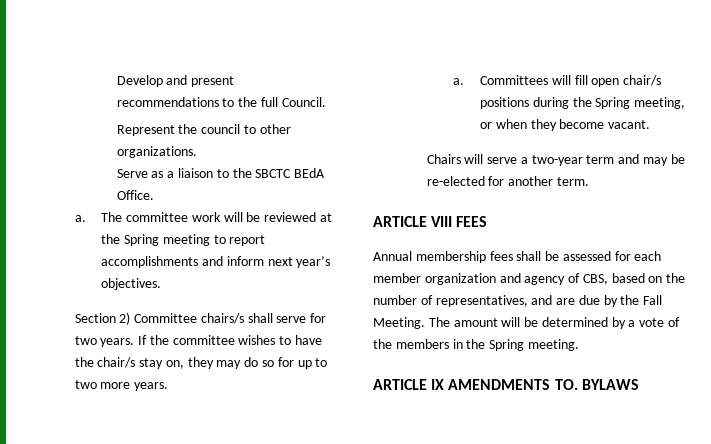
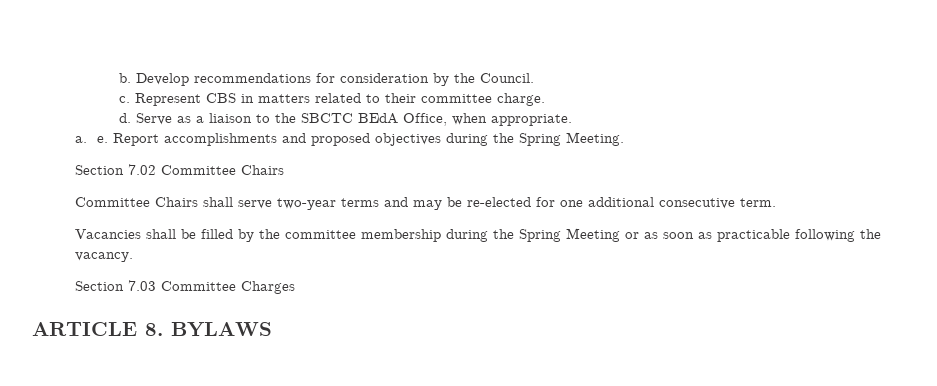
[116,75,235,87] [116,97,326,107] [116,124,291,136] [116,146,197,158] Develop and present recommendations to the full Council. // Represent the council to other organizations. // -> [118,73,534,86] [118,93,545,106] [118,113,131,123] b. Develop recommendations for consideration by the Council. // c. Represent CBS in matters related to their committee charge. // d.
[116,190,154,200] [74,212,332,222] [101,234,266,246] [101,256,331,268] [101,278,162,290] [74,312,327,325] [74,335,322,347] [74,357,328,369] [74,380,169,391] [453,75,662,87] [480,97,686,109] [480,119,651,131] [426,154,615,166] Office. // a. The committee work will be reviewed at the Spring meeting to report accomplishments and inform next year’s objectives. // Section 2) Committee chairs/s shall serve for two years. If the committee wishes to have the chair/s stay on, they may do so for up to two more years. // a. Committees will fill open chair/s positions during the Spring meeting, or when they become vacant. // Chairs will serve a two-year term -> [402,113,572,126] [75,132,625,146] [75,164,285,175] [75,197,380,210] Office, when appropriate. // a. e. Report accomplishments and proposed objectives during the Spring Meeting. // Section 7.02 Committee Chairs // Committee Chairs shall serve two-year terms
[508,176,589,186] [373,216,488,227] [373,251,662,263] [373,273,686,285] [373,295,663,307] [373,317,681,329] [373,339,579,351] [373,379,578,390] another term. // ARTICLE VIII FEES // Annual membership fees shall be assessed for each member organization and agency of CBS, based on the number of representatives, and are due by the Fall Meeting. The amount will be determined by a vote of the members in the Spring meeting. // ARTICLE IX AMENDMENTS TO. -> [560,197,777,209] [75,228,882,242] [75,252,134,262] [75,280,296,294] [32,322,163,336] one additional consecutive term. // Vacancies shall be filled by the committee membership during the Spring Meeting or as soon as practicable following the vacancy. // Section 7.03 Committee Charges // ARTICLE 8.

